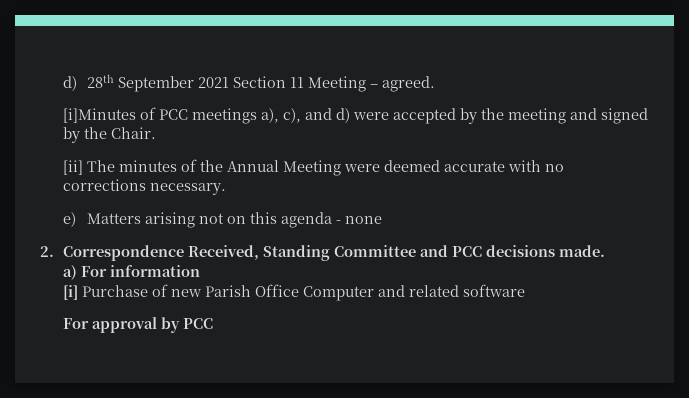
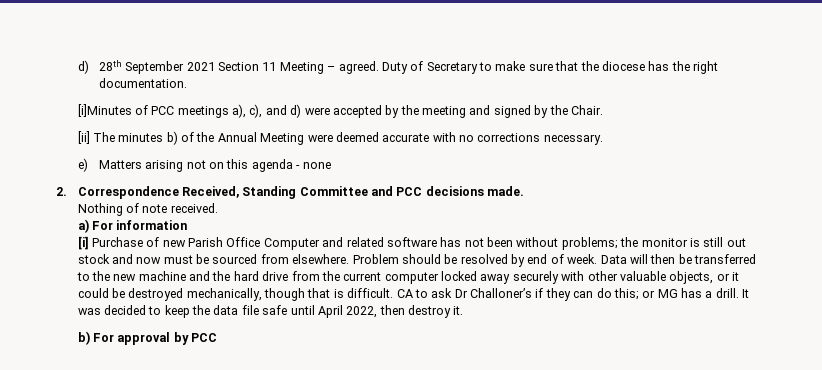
(435, 84) none -> [381,61,719,74] [98,78,187,88] Duty of Secretary to make sure that the diocese has the right documentation.
(178, 166) none -> [166,131,178,145] b)
(606, 251) none -> [77,203,218,216] // Nothing of note received.
(526, 290) // -> [440,237,746,250] [77,254,756,267] [76,271,739,284] [77,288,750,301] [77,305,464,318] [77,331,90,345] has not been without problems; the monitor is still out stock and now must be sourced from elsewhere. Problem should be resolved by end of week. Data will then be transferred to the new machine and the hard drive from the current computer locked away securely with other valuable objects, or it could be destroyed mechanically, though that is difficult. CA to ask Dr Challoner’s if they can do this; or MG has a drill. It was decided to keep the data file safe until April 2022, then destroy it. // b)

